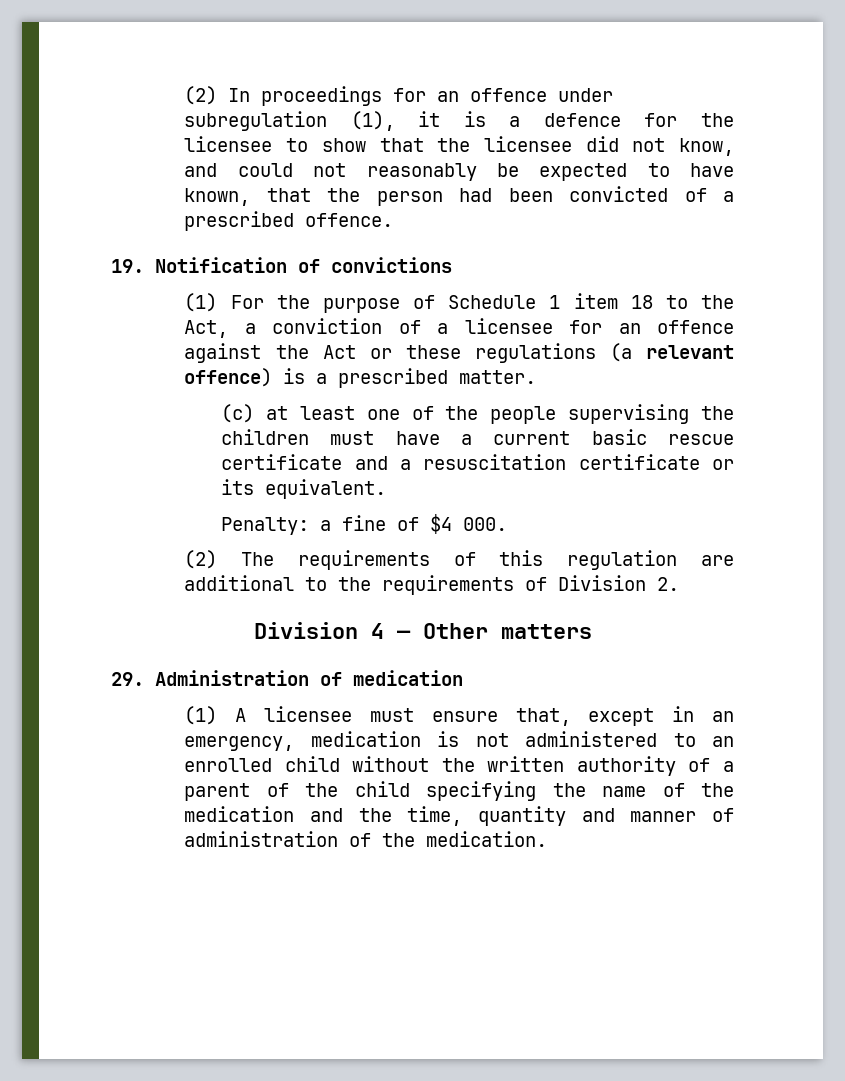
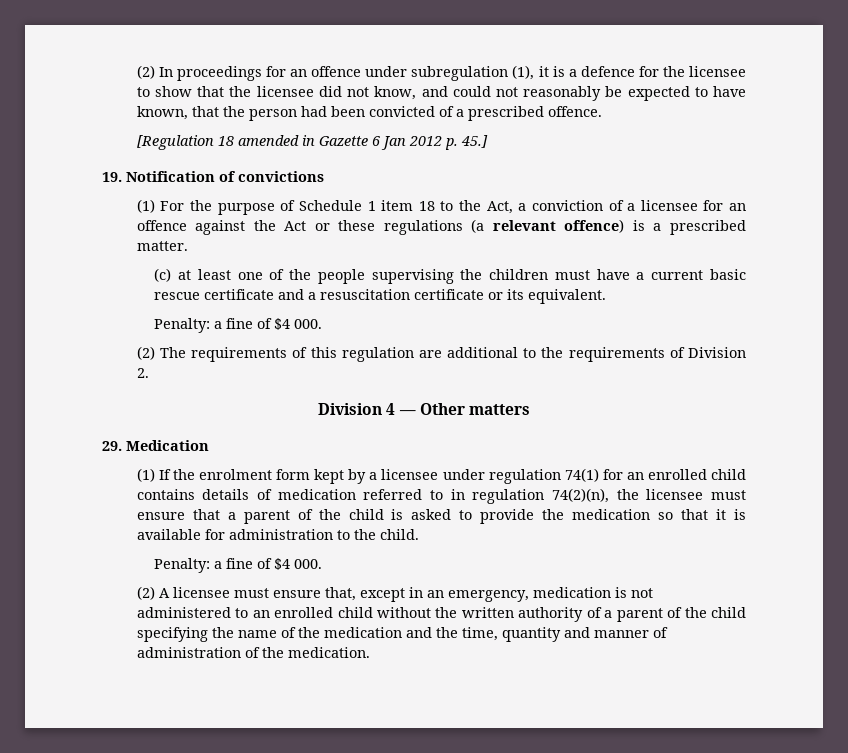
(394, 220) none -> [136,135,488,150] // [Regulation 18 amended in Gazette 6 Jan 2012 p. 45.]
[155,670,463,686] [184,706,218,725] Administration of medication // (1) -> [126,440,209,451] [136,468,746,484] [136,488,746,504] [136,509,746,524] [136,529,419,540] [154,558,323,573] [136,586,155,600] Medication // (1) If the enrolment form kept by a licensee under regulation 74(1) for an enrolled child contains details of medication referred to in regulation 74(2)(n), the licensee must ensure that a parent of the child is asked to provide the medication so that it is available for administration to the child. // Penalty: a fine of $4 000. // (2)

